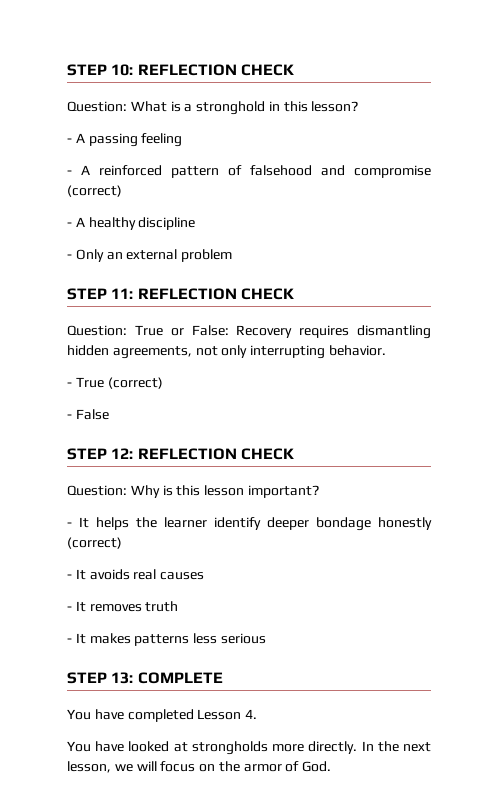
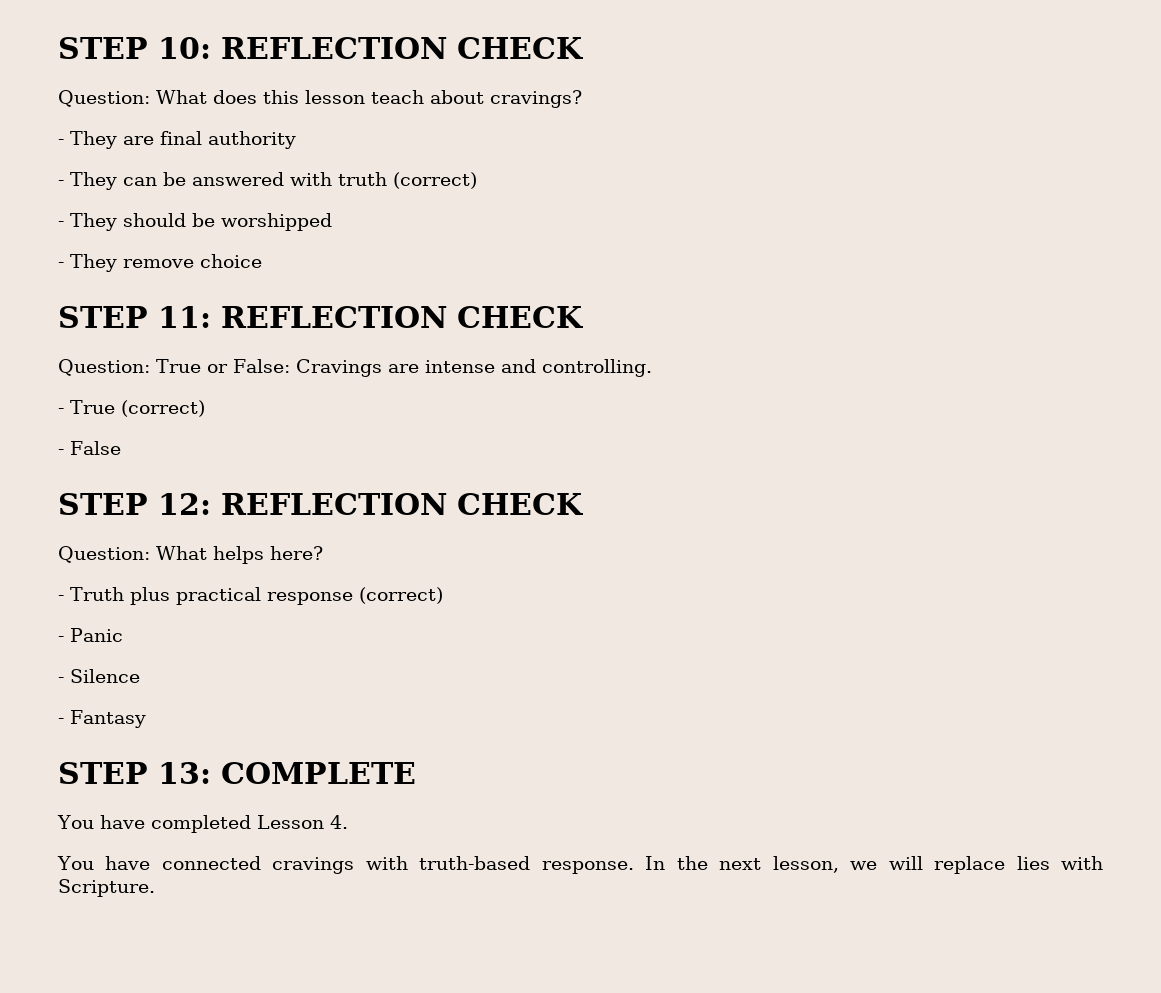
[170,101,359,115] [67,133,183,147] [67,165,431,178] [67,185,122,197] [67,217,196,230] [67,249,233,262] is a stronghold in this lesson? // - A passing feeling // - A reinforced pattern of falsehood and compromise (correct) // - A healthy discipline // - Only an external problem -> [213,90,582,108] [58,131,296,149] [58,172,477,190] [58,213,332,231] [58,254,262,272] does this lesson teach about cravings? // - They are final authority // - They can be answered with truth (correct) // - They should be worshipped // - They remove choice
[236,325,431,339] [67,345,386,359] Recovery requires dismantling hidden agreements, not only interrupting behavior. -> [295,359,652,377] Cravings are intense and controlling.
[130,485,319,498] [67,517,432,531] [67,537,122,549] [67,569,205,580] [67,601,179,612] [67,633,266,646] Why is this lesson important? // - It helps the learner identify deeper bondage honestly (correct) // - It avoids real causes // - It removes truth // - It makes patterns less serious -> [156,546,323,564] [58,587,443,605] [58,628,123,642] [58,669,140,683] [58,710,146,728] What helps here? // - Truth plus practical response (correct) // - Panic // - Silence // - Fantasy
[128,741,358,755] looked at strongholds more directly. -> [161,856,634,874] connected cravings with truth-based response.
[160,761,332,772] focus on the armor of God. -> [934,856,1104,874] [58,879,155,897] replace lies with Scripture.

